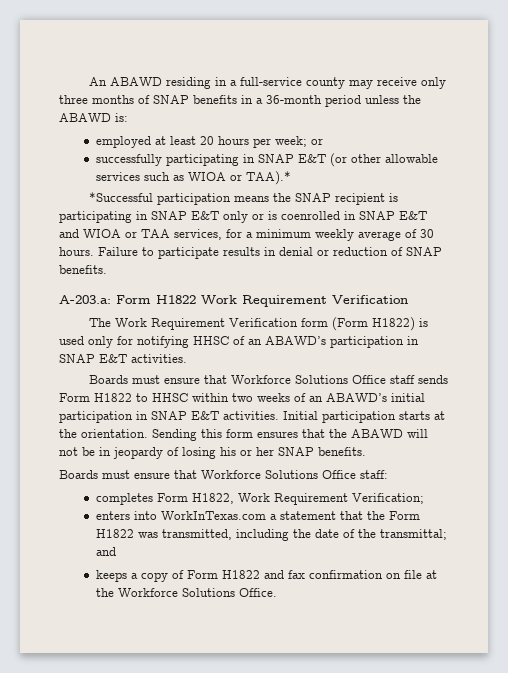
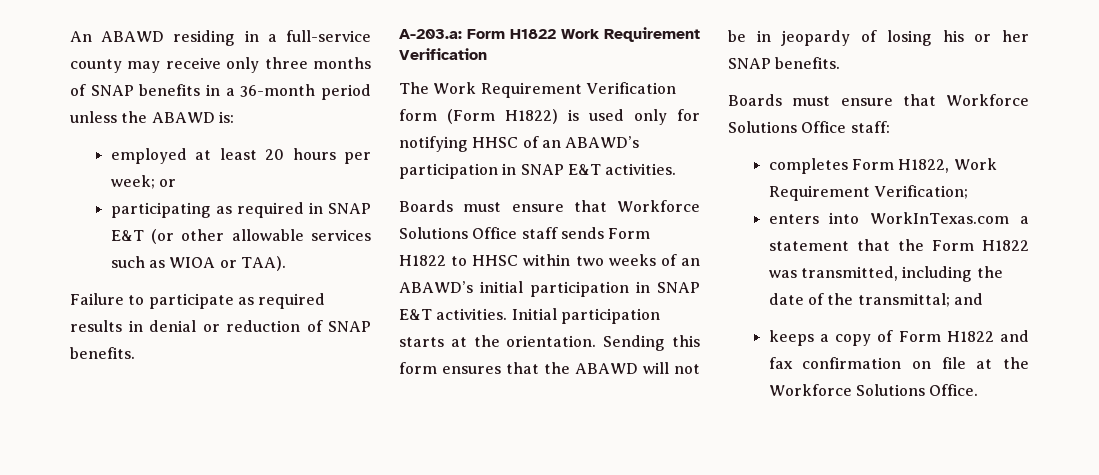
[96,154,240,166] successfully participating -> [110,202,304,218] participating as required
[246,171,292,185] [89,192,399,205] [59,211,427,223] [59,229,434,241] [59,247,94,256] TAA).* // *Successful participation means the SNAP recipient is participating in SNAP E&T only or is coenrolled in SNAP E&T and WIOA or TAA services, for a minimum weekly average of 30 hours. -> [240,256,286,271] TAA). //
(219, 253) none -> [237,293,326,309] as required

